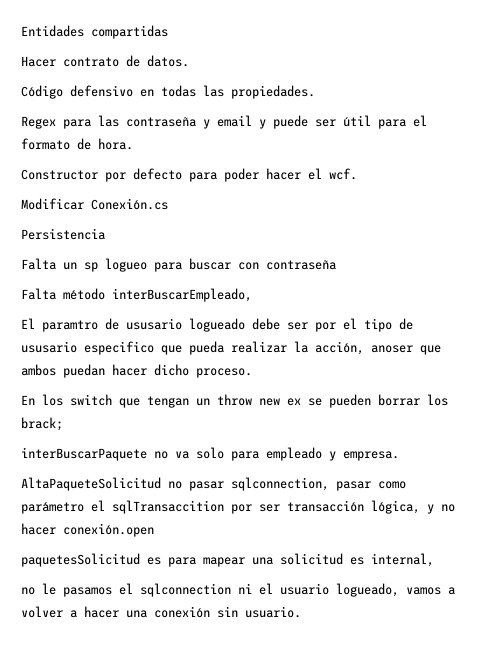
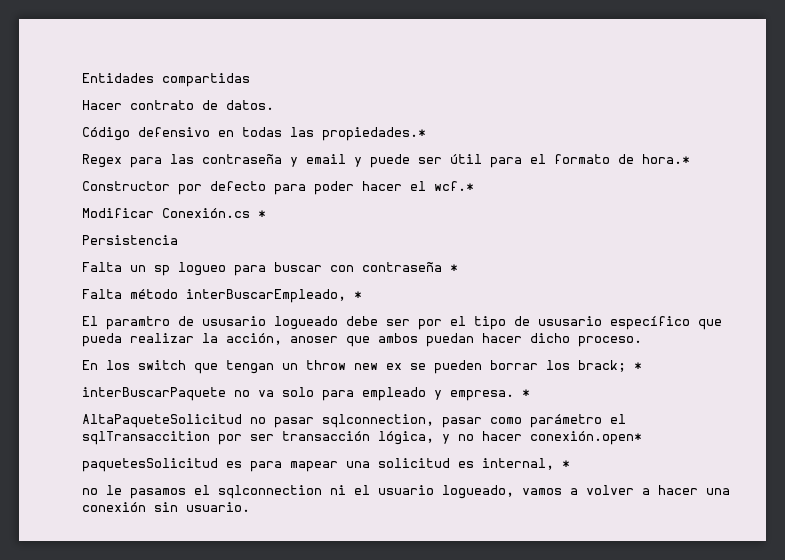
[231,85,315,99] propiedades. -> [322,127,426,141] propiedades.*
[98,138,133,150] hora. -> [642,154,690,164] hora.*
[329,168,357,180] wcf. -> [434,181,474,191] wcf.*
(168, 204) none -> [258,210,266,218] *
(336, 265) none -> [450,264,458,272] *
(252, 295) none -> [354,291,362,299] *
[84,341,154,355] especifico -> [610,316,690,330] específico
(63, 424) none -> [634,362,642,370] *
(399, 456) none -> [522,389,530,397] *
[63,523,154,537] conexión.open -> [530,431,642,445] conexión.open*
(434, 560) none -> [562,460,570,468] *

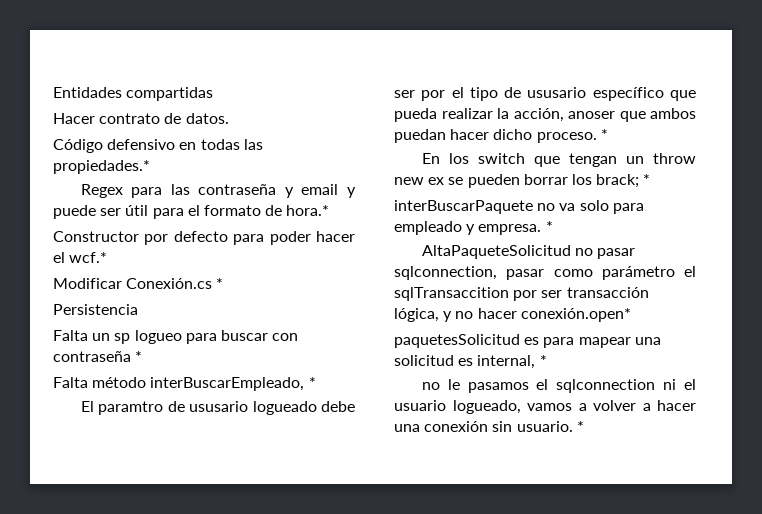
(642, 341) none -> [600,129,608,140] *
(250, 507) none -> [576,421,584,432] *

